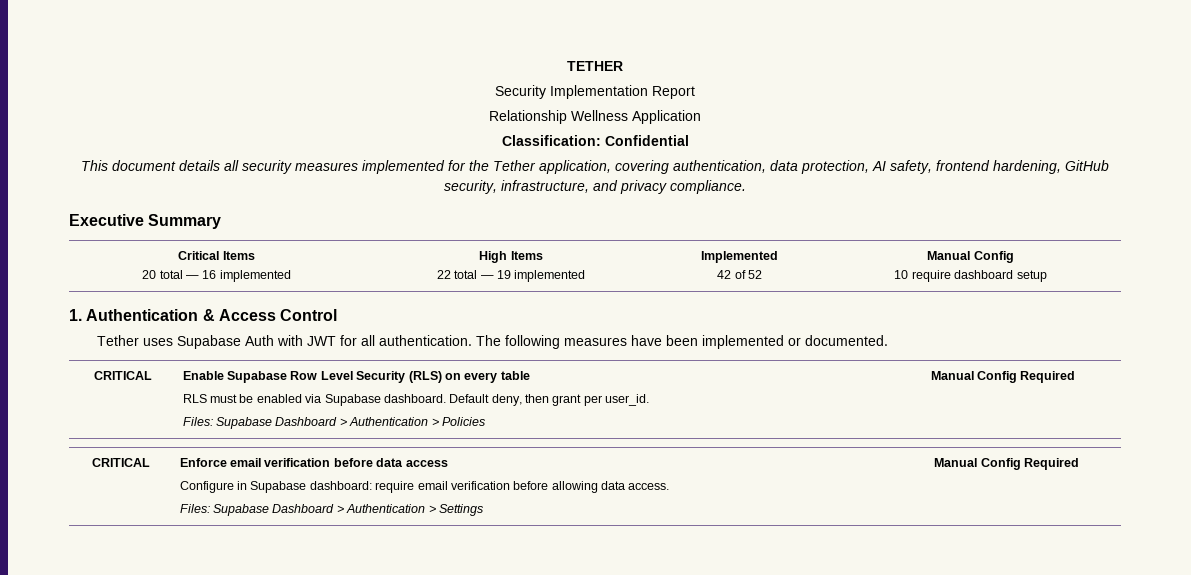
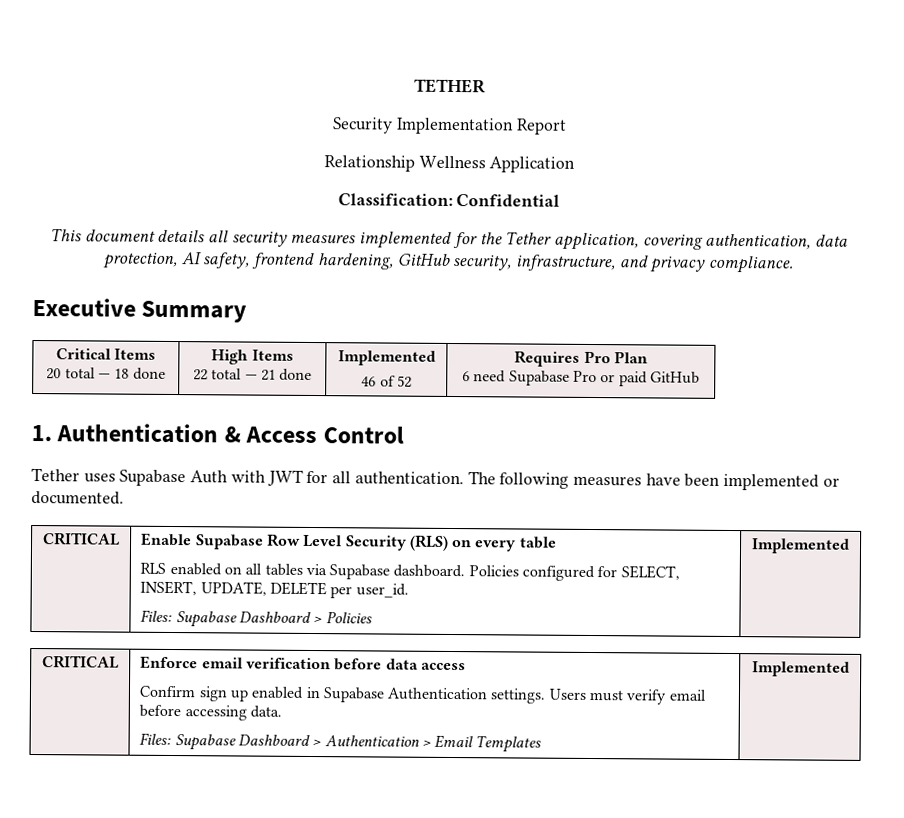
[202,270,291,282] 16 implemented -> [114,367,166,380] 18 done
[496,270,586,282] [701,251,778,263] [717,270,732,279] 19 implemented | Implemented // 42 -> [260,368,313,381] [337,350,436,366] [361,376,377,387] 21 done | Implemented // 46
[927,251,1014,263] [894,270,1047,282] Manual Config // 10 require dashboard setup -> [514,350,648,367] [462,370,700,387] Requires Pro Plan // 6 need Supabase Pro or paid GitHub
[210,394,582,406] must be enabled via Supabase dashboard. Default deny, then grant -> [169,562,680,582] [140,580,327,596] enabled on all tables via Supabase dashboard. Policies configured for SELECT, INSERT, UPDATE, DELETE
[349,417,439,426] Authentication > -> (323, 620) none
[930,371,1076,383] Manual Config Required -> [751,538,850,554] Implemented
[179,481,670,493] [179,504,483,516] [934,458,1079,470] Configure in Supabase dashboard: require email verification before allowing data access. // Files: Supabase Dashboard > Authentication > Settings | Manual Config Required -> [139,685,706,705] [139,704,282,721] [139,732,543,753] [751,661,850,677] Confirm sign up enabled in Supabase Authentication settings. Users must verify email before accessing data. // Files: Supabase Dashboard > Authentication > Email Templates | Implemented

